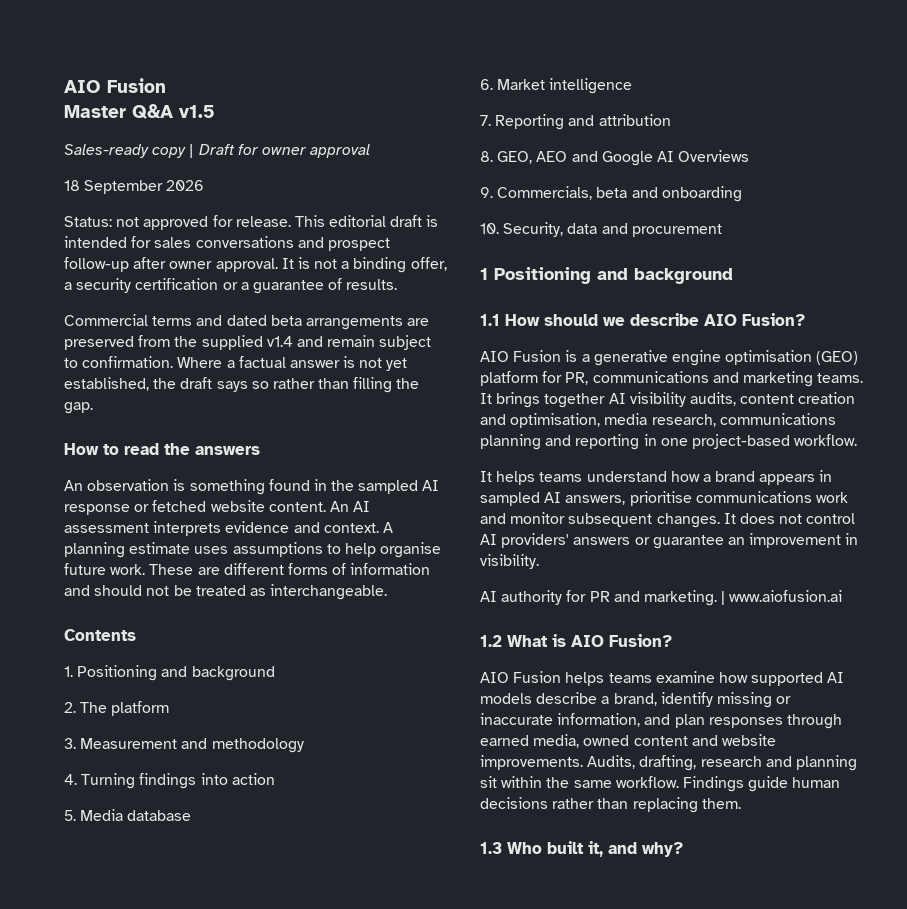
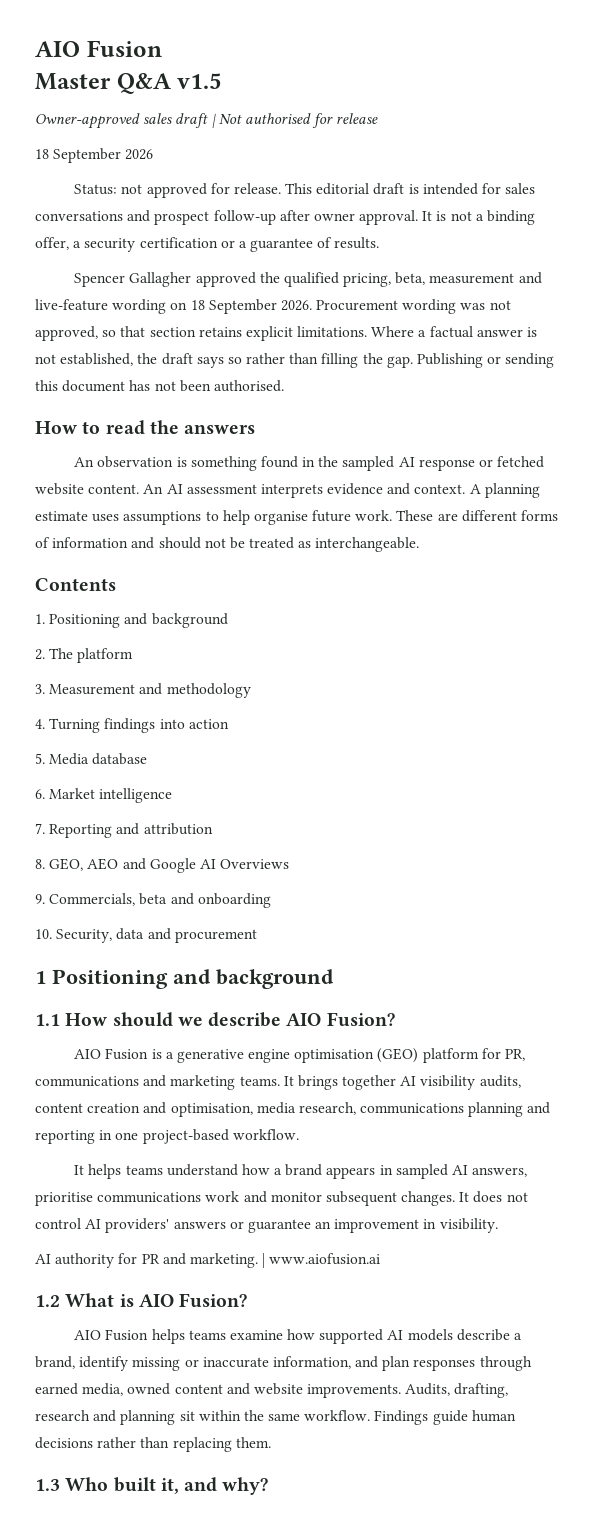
[64,144,371,158] Sales-ready copy | Draft for owner approval -> [35,113,379,129] Owner-approved sales draft | Not authorised for release
[64,314,430,330] [64,335,432,350] [64,356,174,368] Commercial terms and dated beta arrangements are preserved from the supplied v1.4 and remain subject to confirmation. -> [74,272,542,287] [35,299,511,314] [35,326,368,341] Spencer Gallagher approved the qualified pricing, beta, measurement and live-feature wording on 18 September 2026. Procurement wording was not approved, so that section retains explicit limitations.
[386,358,408,371] yet -> (56, 359) none
(93, 408) none -> [417,353,555,368] [35,380,284,392] Publishing or sending this document has not been authorised.

